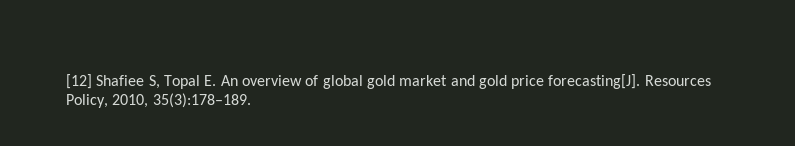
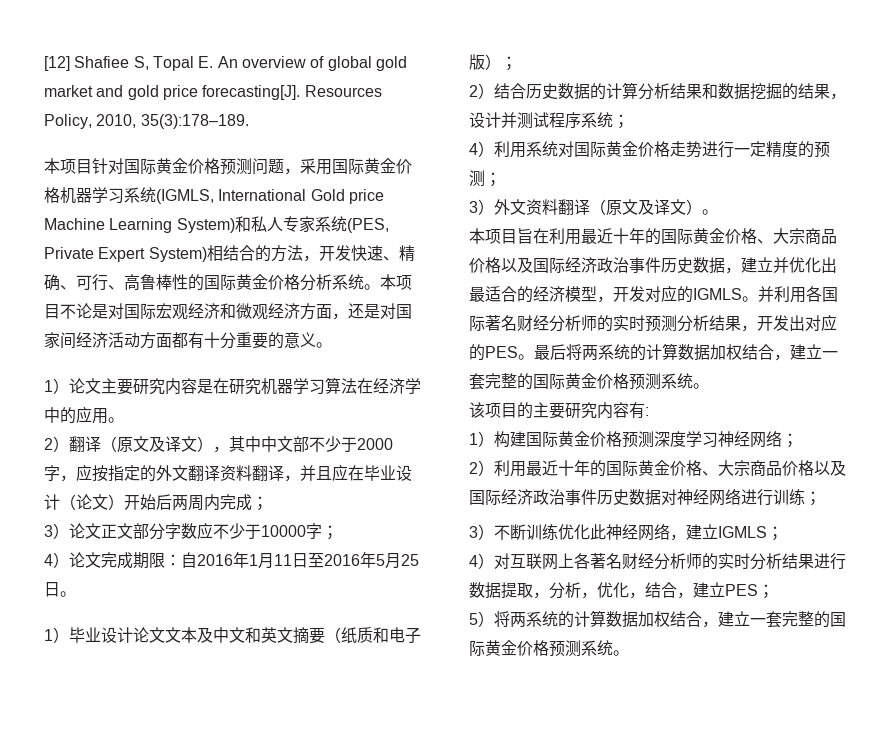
(251, 100) none -> [44,158,412,175] [44,187,384,204] [44,216,389,233] [44,245,415,262] [44,274,412,291] [44,303,412,320] [44,332,332,349] [44,377,421,395] [44,406,124,424] [44,436,393,453] [44,464,412,482] [44,494,268,511] [44,522,338,540] [44,552,419,569] [44,582,76,597] [44,627,421,644] [469,54,517,71] [469,82,846,100] [469,112,629,129] [469,141,830,158] [469,170,501,187] [469,199,718,215] [469,228,837,245] [469,257,837,274] [469,285,838,303] [469,314,837,332] [469,343,838,361] [469,373,709,390] [469,402,649,419] [469,430,798,448] [469,460,846,477] [469,488,821,506] [469,523,783,541] [469,553,846,570] [469,582,774,599] [469,610,846,628] [469,640,629,657] // 本项目针对国际黄金价格预测问题，采用国际黄金价格机器学习系统(IGMLS, International Gold price Machine Learning System)和私人专家系统(PES, Private Expert System)相结合的方法，开发快速、精确、可行、高鲁棒性的国际黄金价格分析系统。本项目不论是对国际宏观经济和微观经济方面，还是对国家间经济活动方面都有十分重要的意义。 // 1）论文主要研究内容是在研究机器学习算法在经济学中的应用。 // 2）翻译（原文及译文），其中中文部不少于2000字，应按指定的外文翻译资料翻译，并且应在毕业设计（论文）开始后两周内完成； // 3）论文正文部分字数应不少于10000字； // 4）论文完成期限：自2016年1月11日至2016年5月25日。 // 1）毕业设计论文文本及中文和英文摘要（纸质和电子版）； // 2）结合历史数据的计算分析结果和数据挖掘的结果，设计并测试程序系统； // 4）利用系统对国际黄金价格走势进行一定精度的预测； // 3）外文资料翻译（原文及译文）。 // 本项目旨在利用最近十年的国际黄金价格、大宗商品价格以及国际经济政治事件历史数据，建立并优化出最适合的经济模型，开发对应的IGMLS。并利用各国际著名财经分析师的实时预测分析结果，开发出对应的PES。最后将两系统的计算数据加权结合，建立一套完整的国际黄金价格预测系统。 // 该项目的主要研究内容有: // 1）构建国际黄金价格预测深度学习神经网络； // 2）利用最近十年的国际黄金价格、大宗商品价格以及国际经济政治事件历史数据对神经网络进行训练； // 3）不断训练优化此神经网络，建立IGMLS； // 4）对互联网上各著名财经分析师的实时分析结果进行数据提取，分析，优化，结合，建立PES； // 5）将两系统的计算数据加权结合，建立一套完整的国际黄金价格预测系统。

